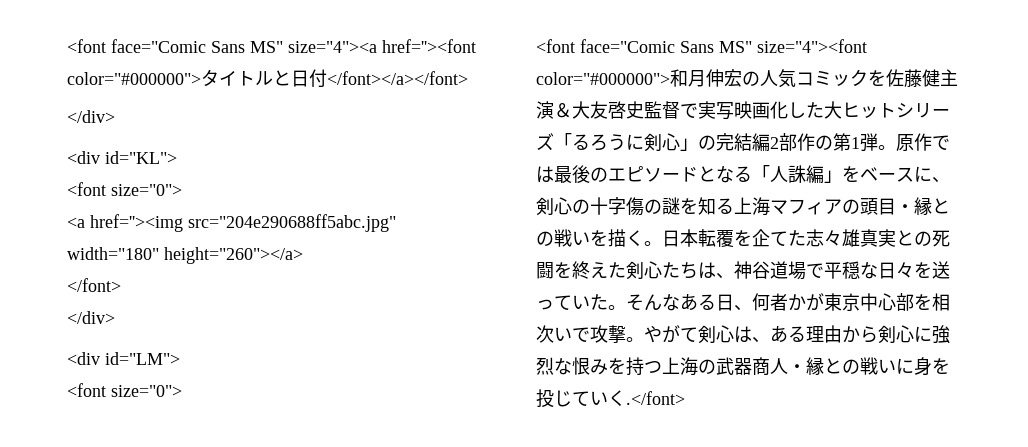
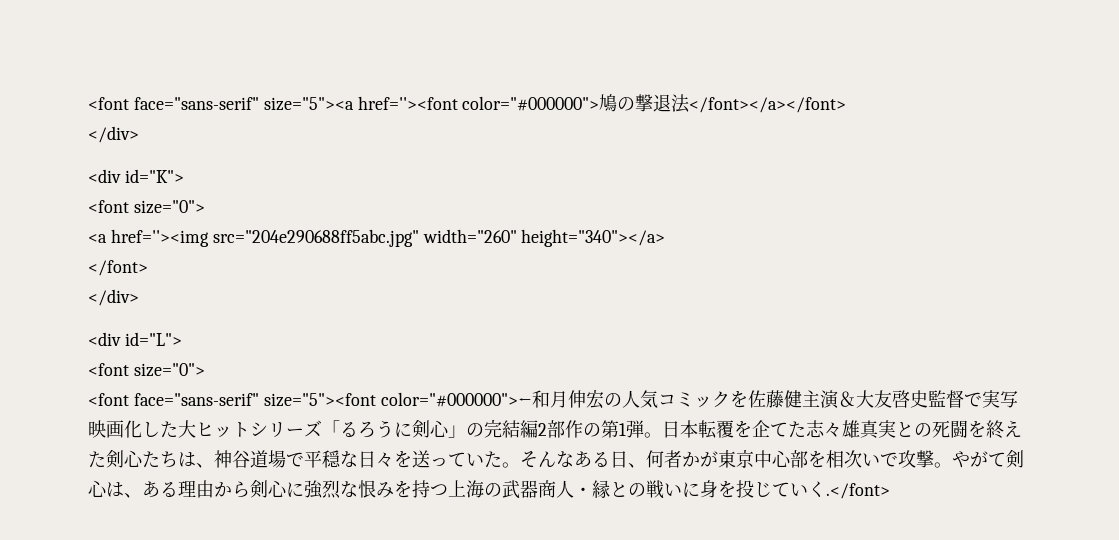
[67,39,476,53] [67,69,327,88] <font face="Comic Sans MS" size="4"><a href=''><font color="#000000">タイトルと日付 -> [88,94,691,113] <font face="sans-serif" size="5"><a href=''><font color="#000000">鳩の撃退法
[105,151,177,164] id="KL"> -> [124,169,184,183] id="K">
[67,247,303,264] width="180" height="260"></a> -> [422,229,666,247] width="260" height="340"></a>
[105,352,180,365] id="LM"> -> [124,332,182,346] id="L">
[580,39,867,53] [536,72,670,85] face="Comic Sans MS" size="4"><font color="#000000"> -> [133,392,532,407] face="sans-serif" size="5"><font color="#000000">←
[896,133,950,151] [536,165,950,184] [536,197,950,216] [536,229,662,247] 原作では最後のエピソードとなる「人誅編」をベースに、剣心の十字傷の謎を知る上海マフィアの頭目・縁との戦いを描く。 -> (662, 435) none

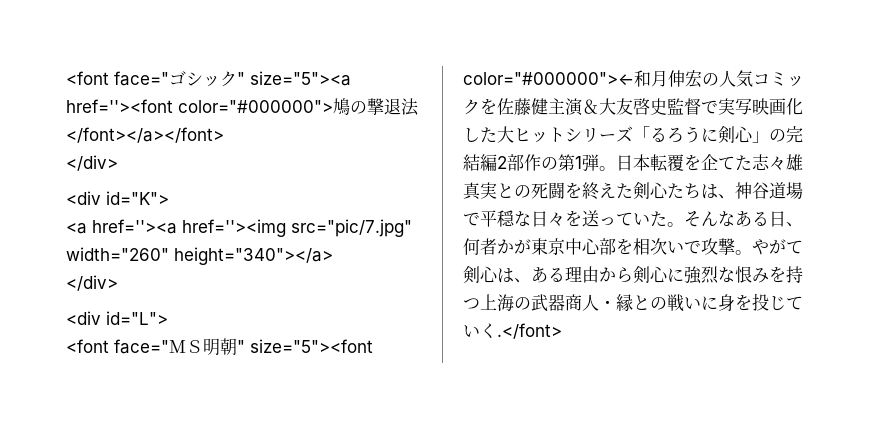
[88,97,259,110] <font face="sans-serif" -> [66,71,245,87] <font face="ゴシック"
[88,200,205,214] // <font size="0"> -> (169, 198) none
[110,229,419,247] href=''><img src="204e290688ff5abc.jpg" -> [92,219,412,237] href=''><a href=''><img src="pic/7.jpg"
[88,260,148,276] // </font> -> (333, 256) none
[133,363,205,377] [88,393,259,406] size="0"> // <font face="sans-serif" -> [114,338,245,356] face="ＭＳ明朝"

